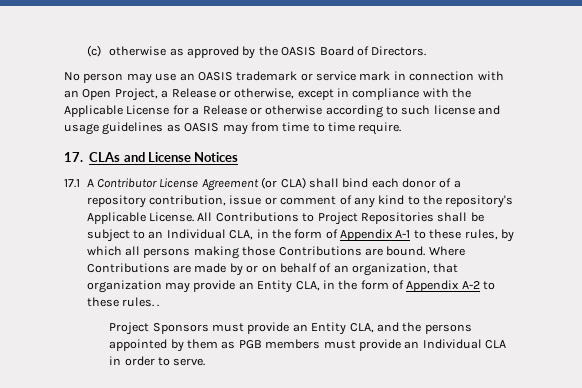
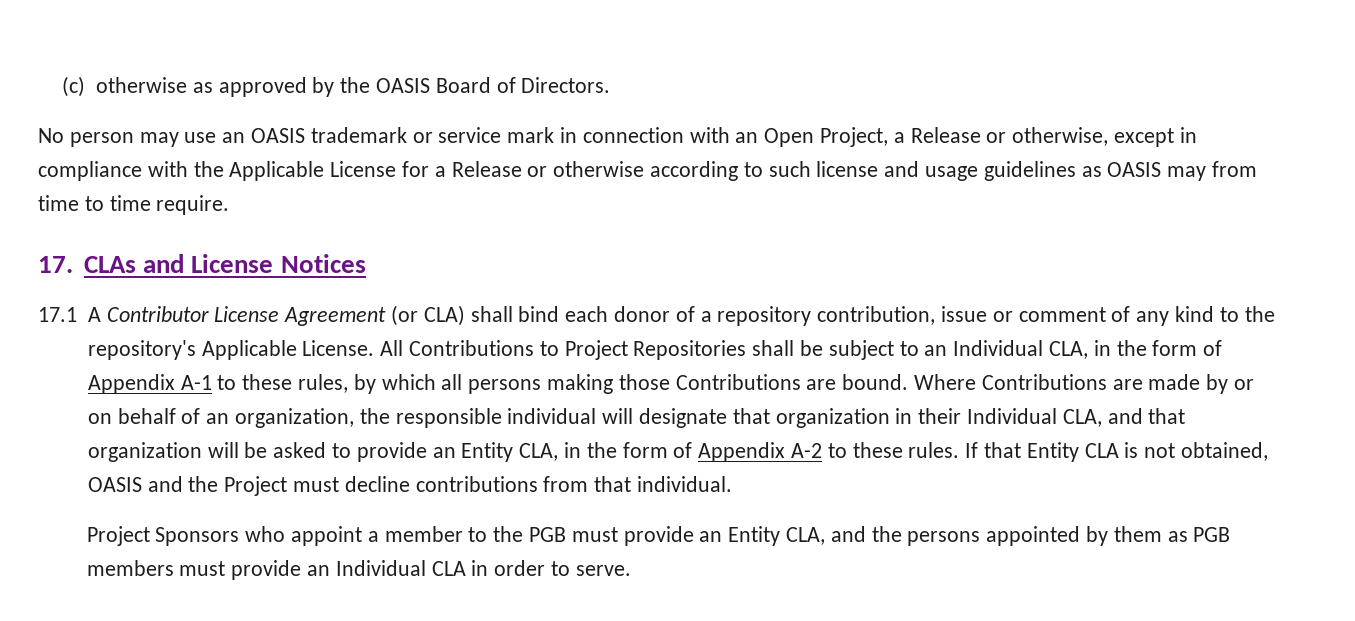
[433,263,459,273] [86,280,191,293] that organization may -> [359,408,1186,428] [87,442,351,462] the responsible individual will designate that organization in their Individual CLA, and that organization will be asked to
[157,304,160,307] [109,322,209,335] . // Project Sponsors -> [965,442,1269,462] [87,476,732,496] [86,526,567,546] If that Entity CLA is not obtained, OASIS and the Project must decline contributions from that individual. // Project Sponsors who appoint a member to the PGB

